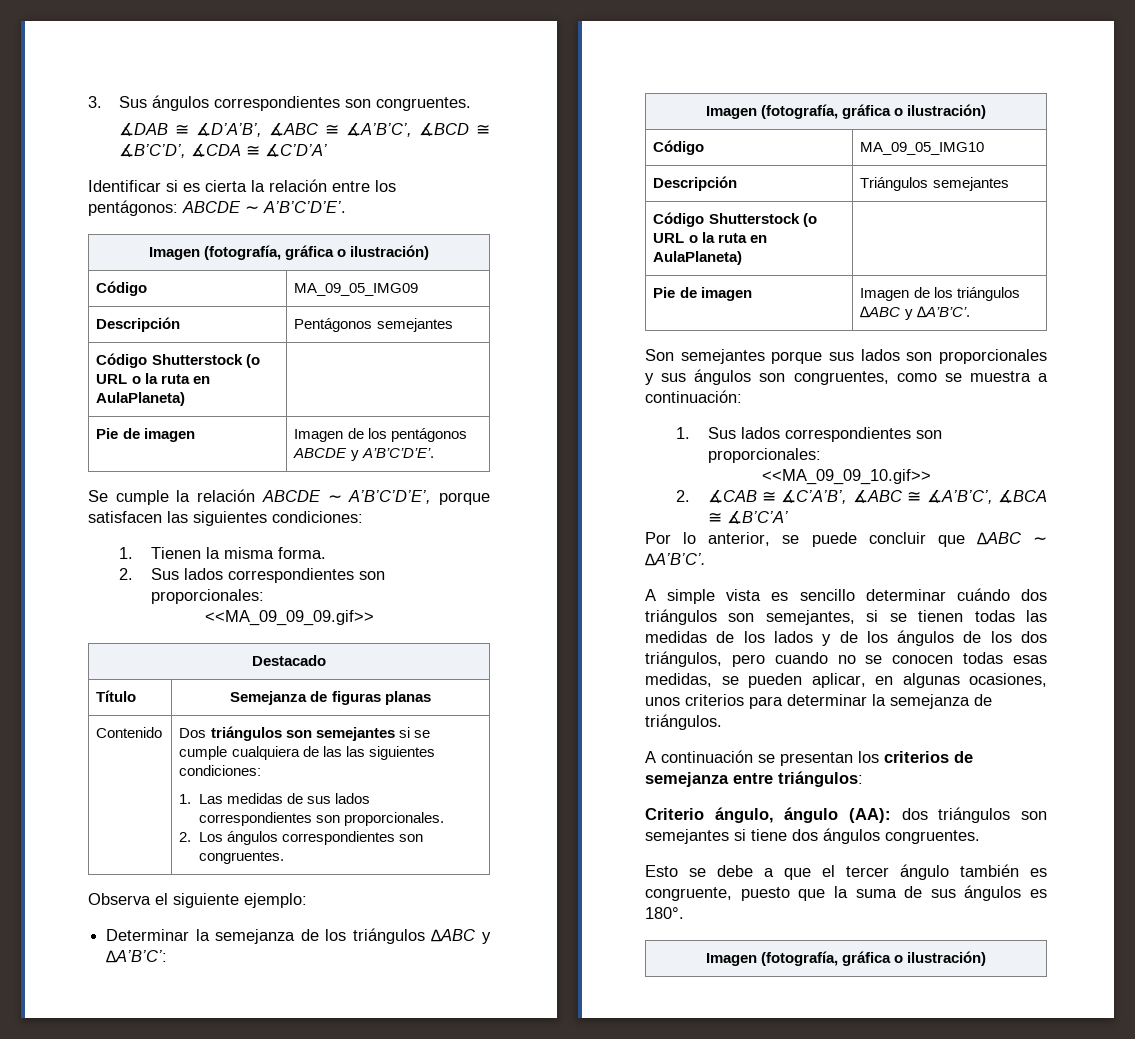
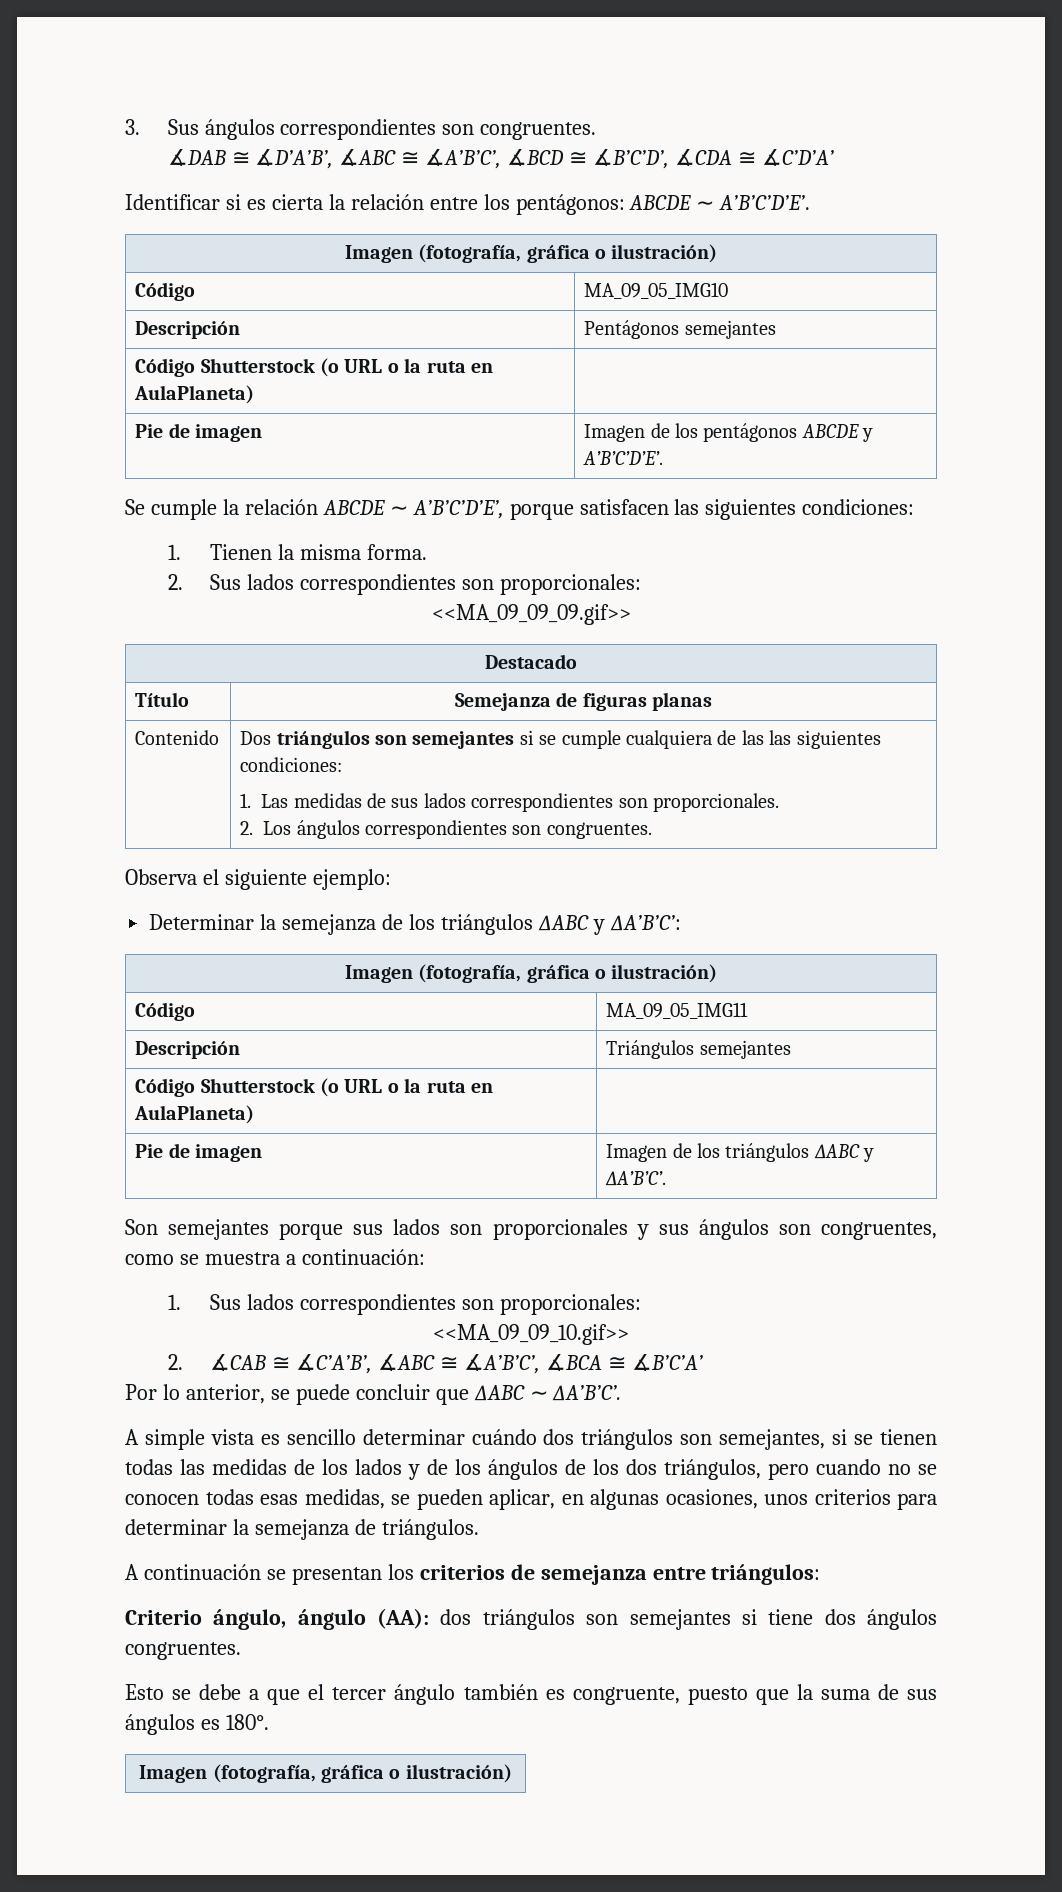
[294,283,419,296] MA_09_05_IMG09 -> [584,282,729,299] MA_09_05_IMG10
[860,142,985,155] MA_09_05_IMG10 -> [606,1002,749,1019] MA_09_05_IMG11

